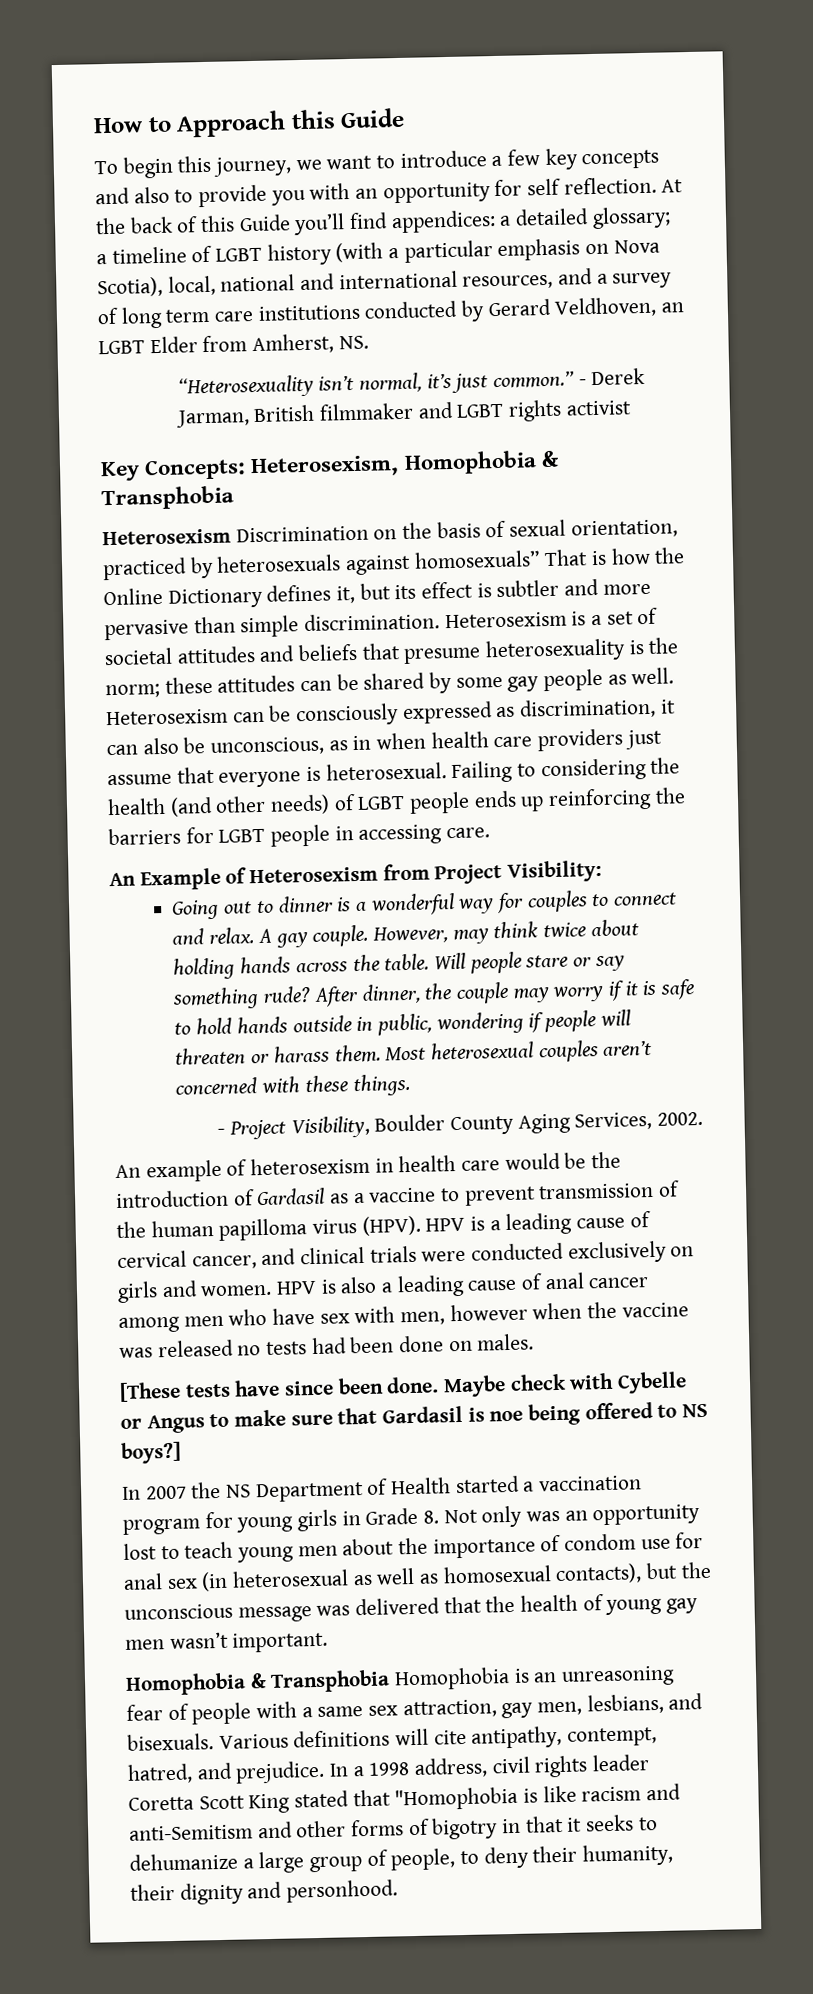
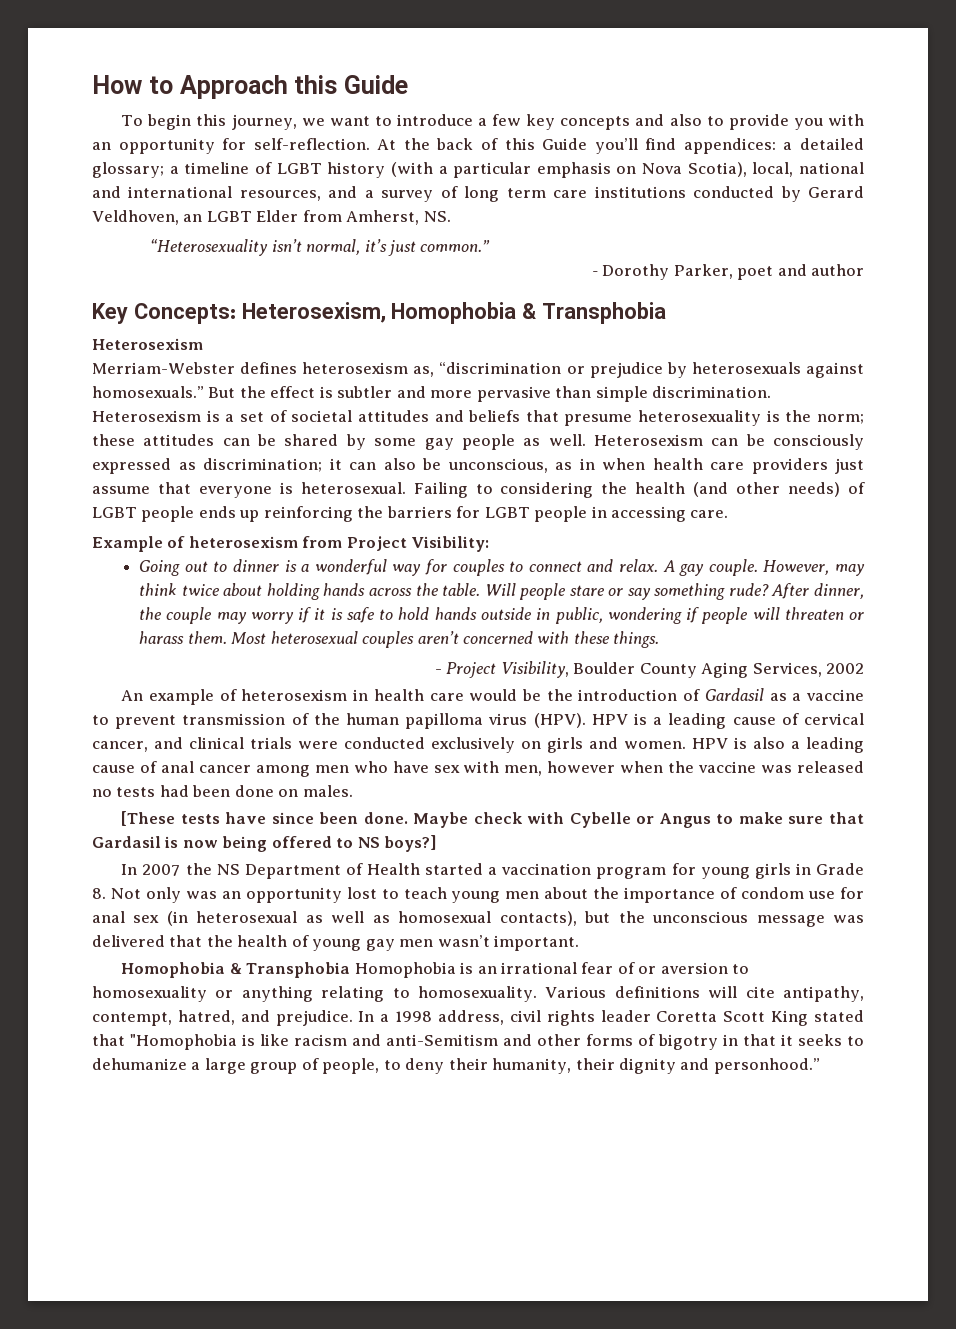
[527,176,657,196] self reflection. -> [253,138,370,150] self-reflection.
[578,367,646,386] [174,399,632,428] - Derek Jarman, British filmmaker and LGBT rights activist -> [591,264,865,280] // - Dorothy Parker, poet and author
[235,519,678,543] [102,547,686,581] [103,583,417,609] Discrimination on the basis of sexual orientation, practiced by heterosexuals against homosexuals” That is how the Online Dictionary defines it, but its -> [92,362,864,378] [92,386,266,398] // Merriam-Webster defines heterosexism as, “discrimination or prejudice by heterosexuals against homosexuals.” But the
[519,697,657,720] discrimination, -> [203,458,322,472] discrimination;
[109,872,136,887] An -> (729, 514) none
[249,866,379,884] Heterosexism -> [188,536,298,548] heterosexism
[657,1111,703,1126] 2002. -> [826,663,865,674] 2002
[489,1410,524,1422] noe -> [182,840,218,848] now
[561,1665,676,1687] unreasoning -> [500,962,577,974] irrational
[191,1693,704,1725] [127,1733,214,1751] people with a same sex attraction, gay men, lesbians, and bisexuals. -> [638,962,750,974] [92,986,538,1002] or aversion to homosexuality or anything relating to homosexuality.
[286,1879,399,1903] personhood. -> [713,1058,820,1074] personhood.”

